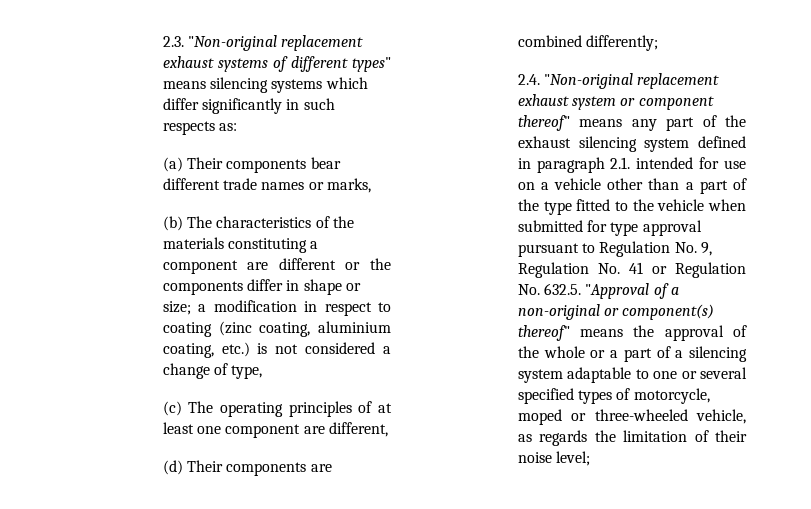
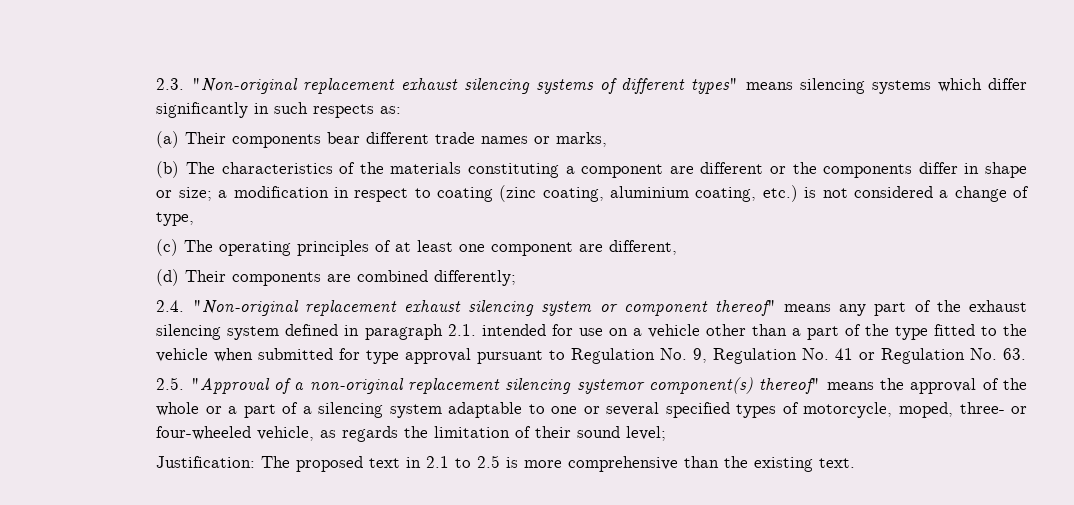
(214, 62) none -> [463,78,530,94] silencing
(569, 100) none -> [468,300,535,316] silencing
[544,283,582,295] 632.5. -> [1003,348,1027,360] [156,377,185,390] 63. // 2.5.
[604,308,620,316] or -> [408,378,645,394] replacement silencing systemor
[517,409,688,425] moped or three-wheeled -> [898,402,1027,418] [156,426,252,440] moped, three- or four-wheeled
[517,452,552,463] noise -> [577,426,621,438] sound
(591, 458) none -> [156,455,856,472] // Justification: The proposed text in 2.1 to 2.5 is more comprehensive than the existing text.

